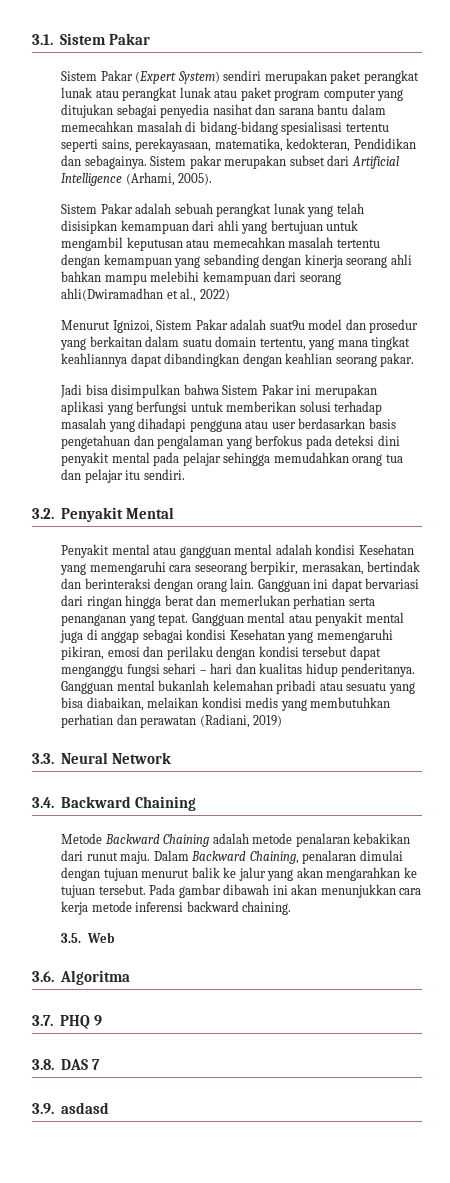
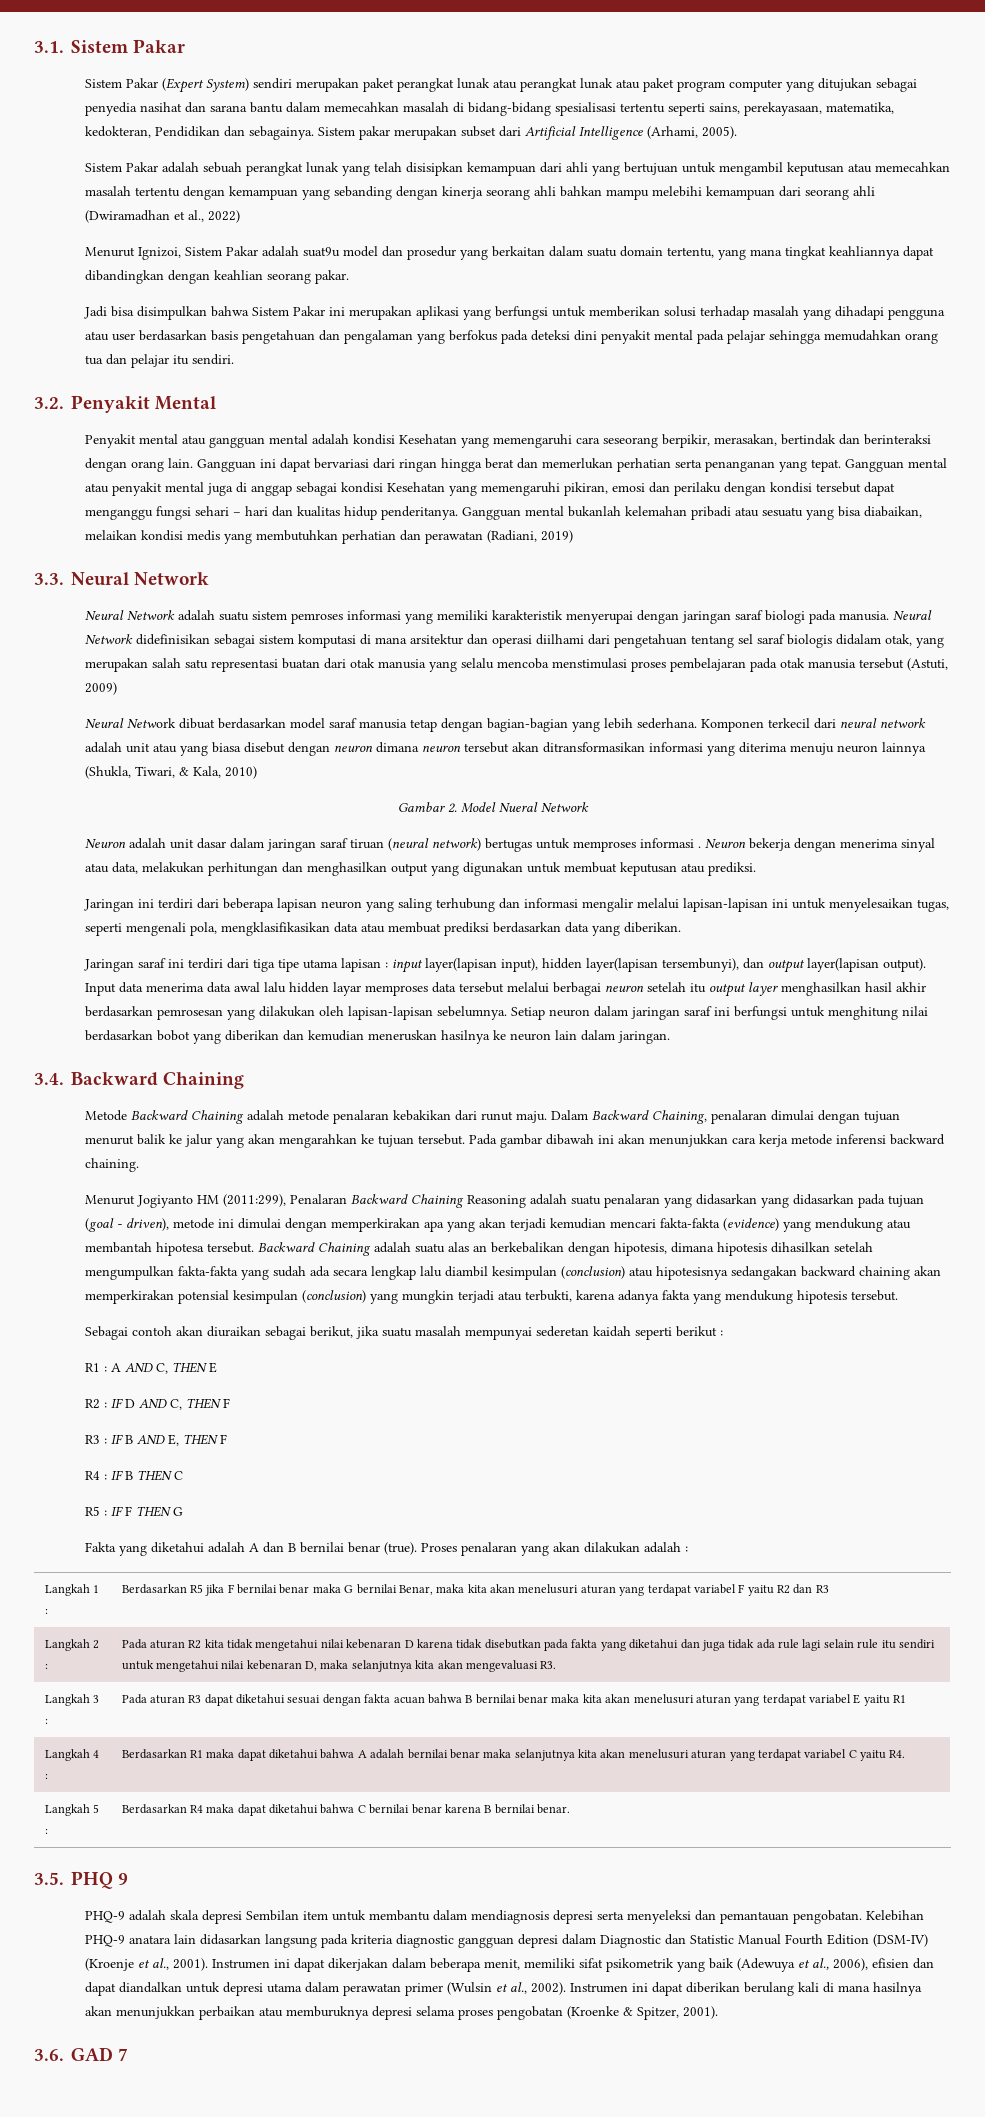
[61,288,164,301] ahli(Dwiramadhan -> [853,186,876,196] [85,210,171,223] ahli (Dwiramadhan
(171, 758) none -> [85,610,933,624] [85,634,945,648] [85,658,949,672] [85,682,118,695] [85,718,927,732] [85,742,927,756] [85,766,258,779] [397,802,589,813] [85,838,936,852] [85,862,757,876] [84,898,950,912] [85,922,682,936] [84,958,927,973] [85,982,927,997] [85,1006,929,1020] [85,1030,671,1044] // Neural Network adalah suatu sistem pemroses informasi yang memiliki karakteristik menyerupai dengan jaringan saraf biologi pada manusia. Neural Network didefinisikan sebagai sistem komputasi di mana arsitektur dan operasi diilhami dari pengetahuan tentang sel saraf biologis didalam otak, yang merupakan salah satu representasi buatan dari otak manusia yang selalu mencoba menstimulasi proses pembelajaran pada otak manusia tersebut (Astuti, 2009) // Neural Network dibuat berdasarkan model saraf manusia tetap dengan bagian-bagian yang lebih sederhana. Komponen terkecil dari neural network adalah unit atau yang biasa disebut dengan neuron dimana neuron tersebut akan ditransformasikan informasi yang diterima menuju neuron lainnya (Shukla, Tiwari, & Kala, 2010) // Gambar 2. Model Nueral Network // Neuron adalah unit dasar dalam jaringan saraf tiruan (neural network) bertugas untuk memproses informasi . Neuron bekerja dengan menerima sinyal atau data, melakukan perhitungan dan menghasilkan output yang digunakan untuk membuat keputusan atau prediksi. // Jaringan ini terdiri dari beberapa lapisan neuron yang saling terhubung dan informasi mengalir melalui lapisan-lapisan ini untuk menyelesaikan tugas, seperti mengenali pola, mengklasifikasikan data atau membuat prediksi berdasarkan data yang diberikan. // Jaringan saraf ini terdiri dari tiga tipe utama lapisan : input layer(lapisan input), hidden layer(lapisan tersembunyi), dan output layer(lapisan output). Input data menerima data awal lalu hidden layar memproses data tersebut melalui berbagai neuron setelah itu output layer menghasilkan hasil akhir berdasarkan pemrosesan yang dilakukan oleh lapisan-lapisan sebelumnya. Setiap neuron dalam jaringan saraf ini berfungsi untuk menghitung nilai berdasarkan bobot yang diberikan dan kemudian meneruskan hasilnya ke neuron lain dalam jaringan.
[61,932,115,943] [32,970,130,985] [32,1015,102,1029] [32,1059,100,1070] [32,1102,109,1114] 3.5. Web // 3.6. Algoritma // 3.7. PHQ 9 // 3.8. DAS 7 // 3.9. asdasd -> [85,1194,925,1208] [85,1218,912,1232] [85,1242,874,1256] [85,1266,942,1280] [85,1290,899,1304] [85,1326,724,1340] [85,1362,218,1374] [85,1398,231,1410] [85,1434,228,1446] [85,1470,184,1481] [85,1506,184,1517] [85,1542,689,1556] [44,1584,99,1596] [44,1609,48,1614] [121,1584,829,1596] [44,1639,99,1651] [44,1664,48,1669] [121,1639,935,1651] [121,1660,557,1672] [44,1694,99,1706] [44,1719,48,1724] [121,1694,907,1706] [44,1749,99,1761] [44,1774,48,1779] [121,1749,906,1761] [44,1804,99,1816] [44,1829,48,1834] [121,1804,571,1816] [34,1871,129,1889] [85,1910,925,1924] [85,1934,929,1948] [85,1958,935,1972] [85,1982,923,1996] [85,2006,719,2020] [34,2047,129,2061] Menurut Jogiyanto HM (2011:299), Penalaran Backward Chaining Reasoning adalah suatu penalaran yang didasarkan yang didasarkan pada tujuan (goal - driven), metode ini dimulai dengan memperkirakan apa yang akan terjadi kemudian mencari fakta-fakta (evidence) yang mendukung atau membantah hipotesa tersebut. Backward Chaining adalah suatu alas an berkebalikan dengan hipotesis, dimana hipotesis dihasilkan setelah mengumpulkan fakta-fakta yang sudah ada secara lengkap lalu diambil kesimpulan (conclusion) atau hipotesisnya sedangakan backward chaining akan memperkirakan potensial kesimpulan (conclusion) yang mungkin terjadi atau terbukti, karena adanya fakta yang mendukung hipotesis tersebut. // Sebagai contoh akan diuraikan sebagai berikut, jika suatu masalah mempunyai sederetan kaidah seperti berikut : // R1 : A AND C, THEN E // R2 : IF D AND C, THEN F // R3 : IF B AND E, THEN F // R4 : IF B THEN C // R5 : IF F THEN G // Fakta yang diketahui adalah A dan B bernilai benar (true). Proses penalaran yang akan dilakukan adalah : // Langkah 1 : | Berdasarkan R5 jika F bernilai benar maka G bernilai Benar, maka kita akan menelusuri aturan yang terdapat variabel F yaitu R2 dan R3 // Langkah 2 : | Pada aturan R2 kita tidak mengetahui nilai kebenaran D karena tidak disebutkan pada fakta yang diketahui dan juga tidak ada rule lagi selain rule itu sendiri untuk mengetahui nilai kebenaran D, maka selanjutnya kita akan mengevaluasi R3. // Langkah 3 : | Pada aturan R3 dapat diketahui sesuai dengan fakta acuan bahwa B bernilai benar maka kita akan menelusuri aturan yang terdapat variabel E yaitu R1 // Langkah 4 : | Berdasarkan R1 maka dapat diketahui bahwa A adalah bernilai benar maka selanjutnya kita akan menelusuri aturan yang terdapat variabel C yaitu R4. // Langkah 5 : | Berdasarkan R4 maka dapat diketahui bahwa C bernilai benar karena B bernilai benar. // 3.5. PHQ 9 // PHQ-9 adalah skala depresi Sembilan item untuk membantu dalam mendiagnosis depresi serta menyeleksi dan pemantauan pengobatan. Kelebihan PHQ-9 anatara lain didasarkan langsung pada kriteria diagnostic gangguan depresi dalam Diagnostic dan Statistic Manual Fourth Edition (DSM-IV) (Kroenje et al., 2001). Instrumen ini dapat dikerjakan dalam beberapa menit, memiliki sifat psikometrik yang baik (Adewuya et al., 2006), efisien dan dapat diandalkan untuk depresi utama dalam perawatan primer (Wulsin et al., 2002). Instrumen ini dapat diberikan berulang kali di mana hasilnya akan menunjukkan perbaikan atau memburuknya depresi selama proses pengobatan (Kroenke & Spitzer, 2001). // 3.6. GAD 7

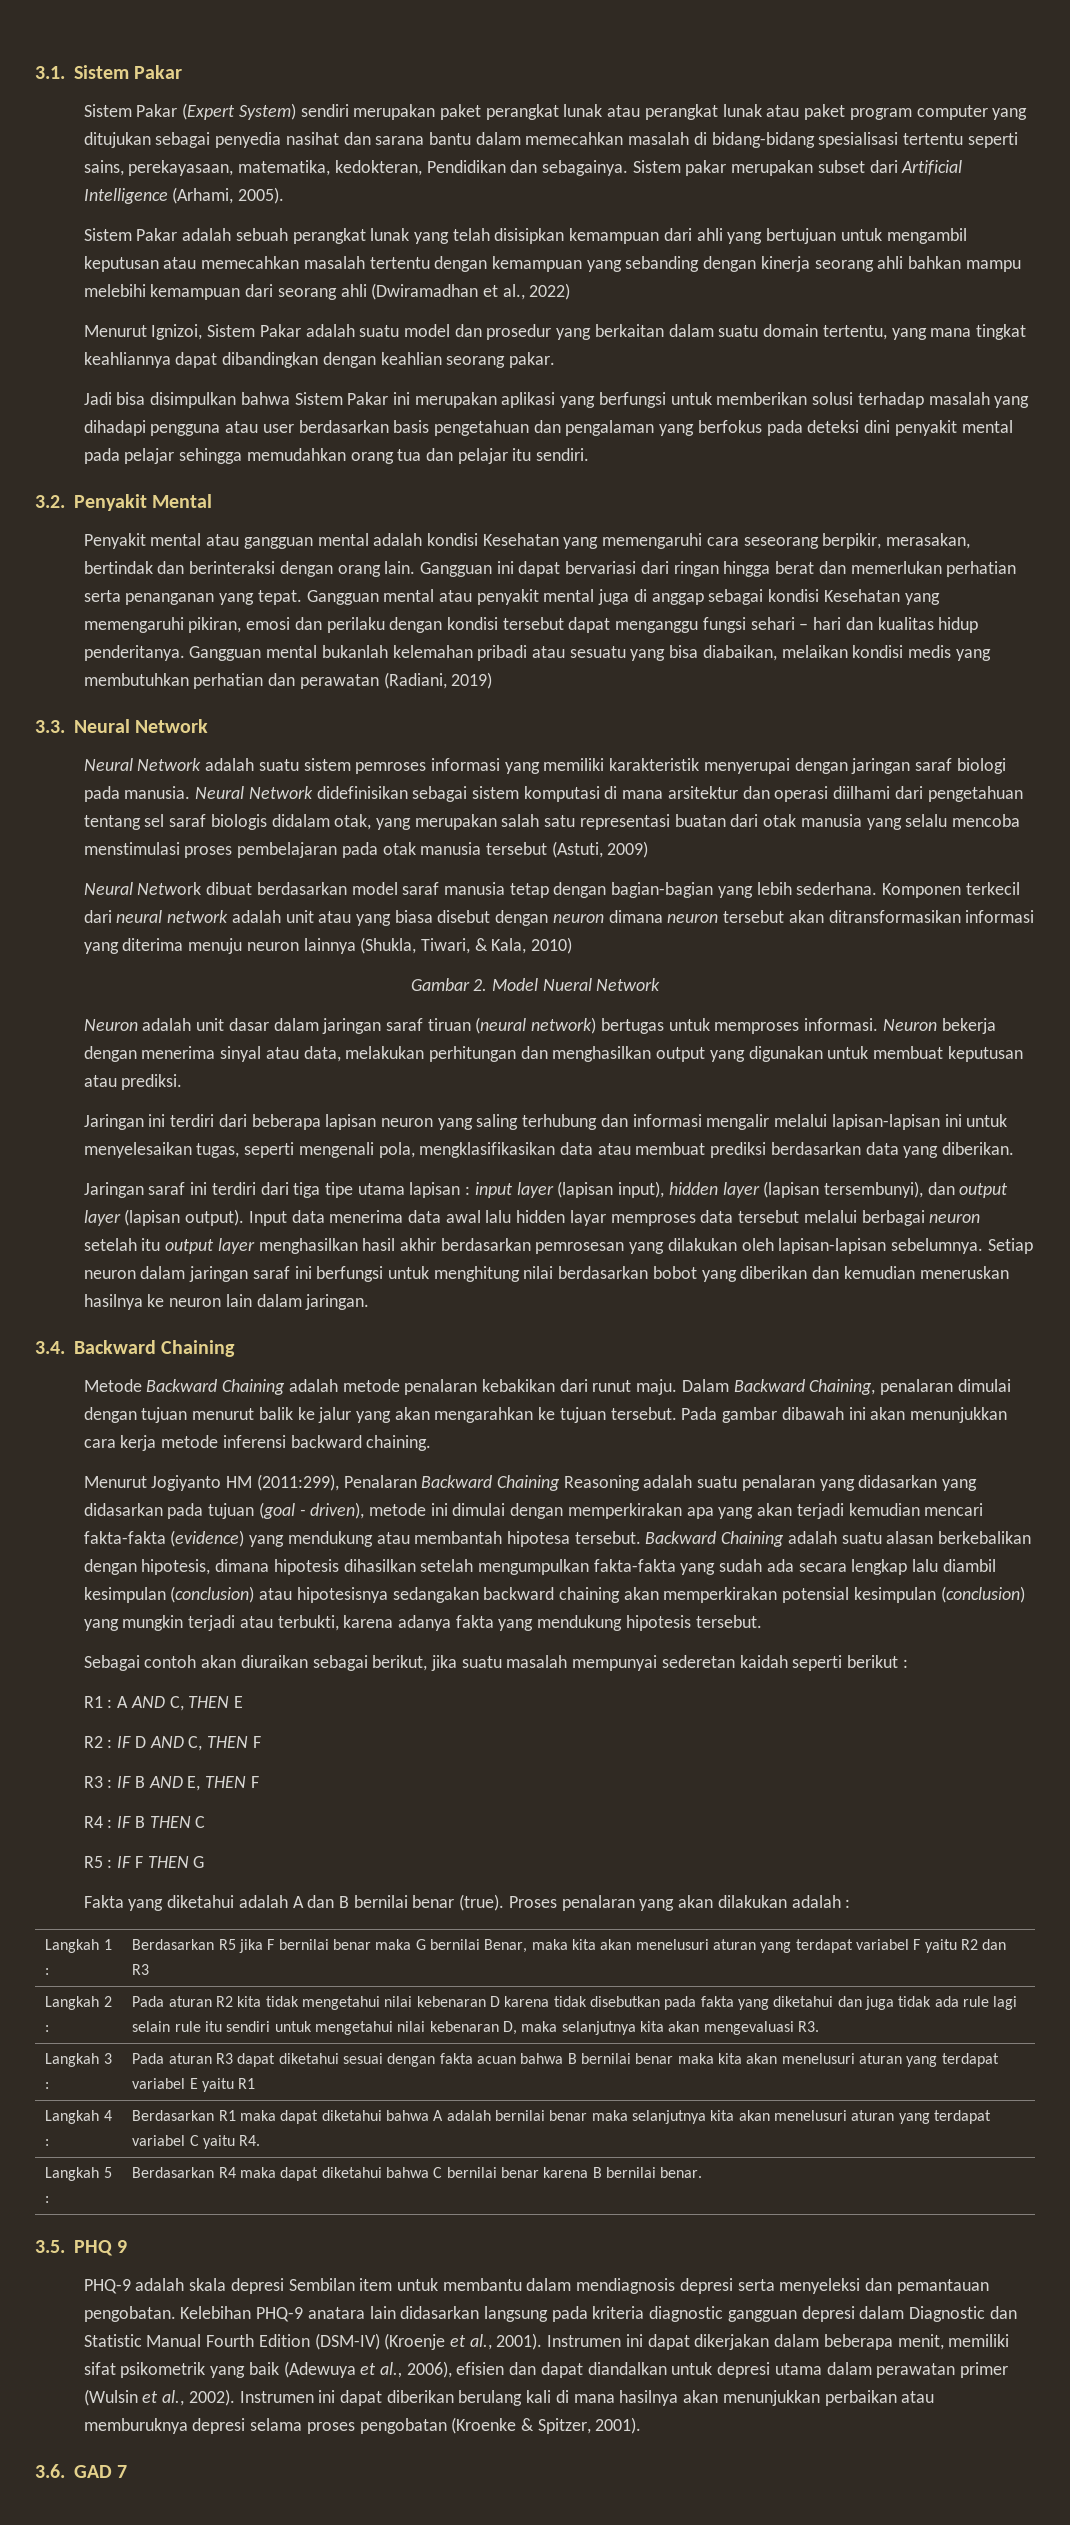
[303,247,341,257] suat9u -> [359,325,400,337] suatu
[640,838,702,848] informasi . -> [804,1018,879,1031] informasi.
[425,958,659,972] layer(lapisan input), hidden layer(lapisan -> [516,1181,820,1198] layer (lapisan input), hidden layer (lapisan
[807,958,880,972] layer(lapisan -> [83,1209,181,1226] layer (lapisan
[448,1242,488,1252] alas an -> [886,1531,934,1544] alasan

